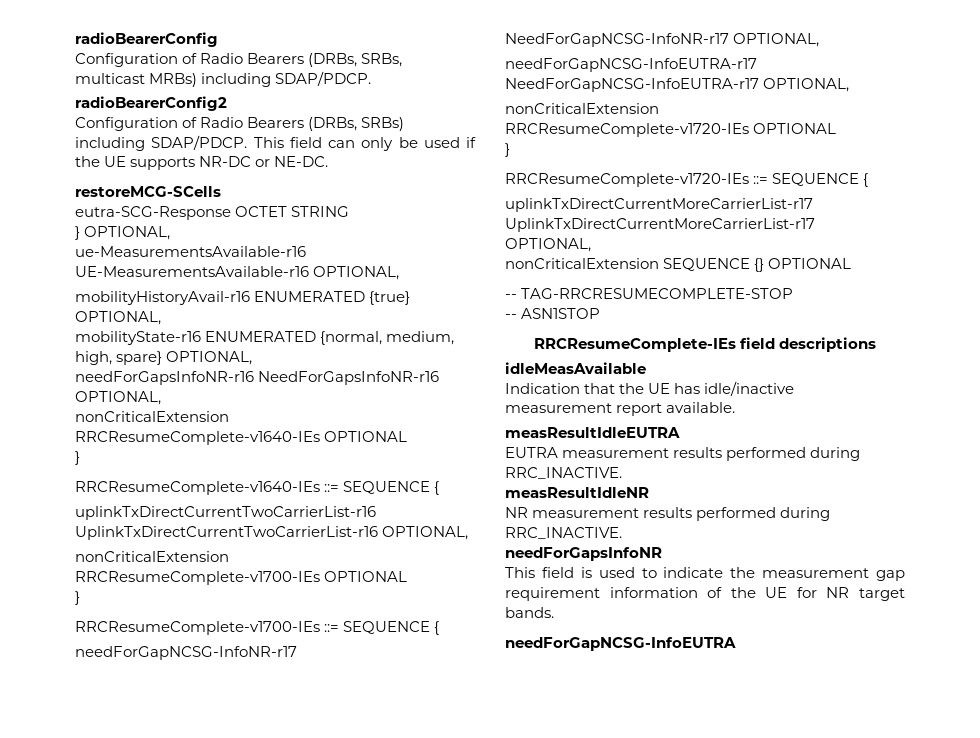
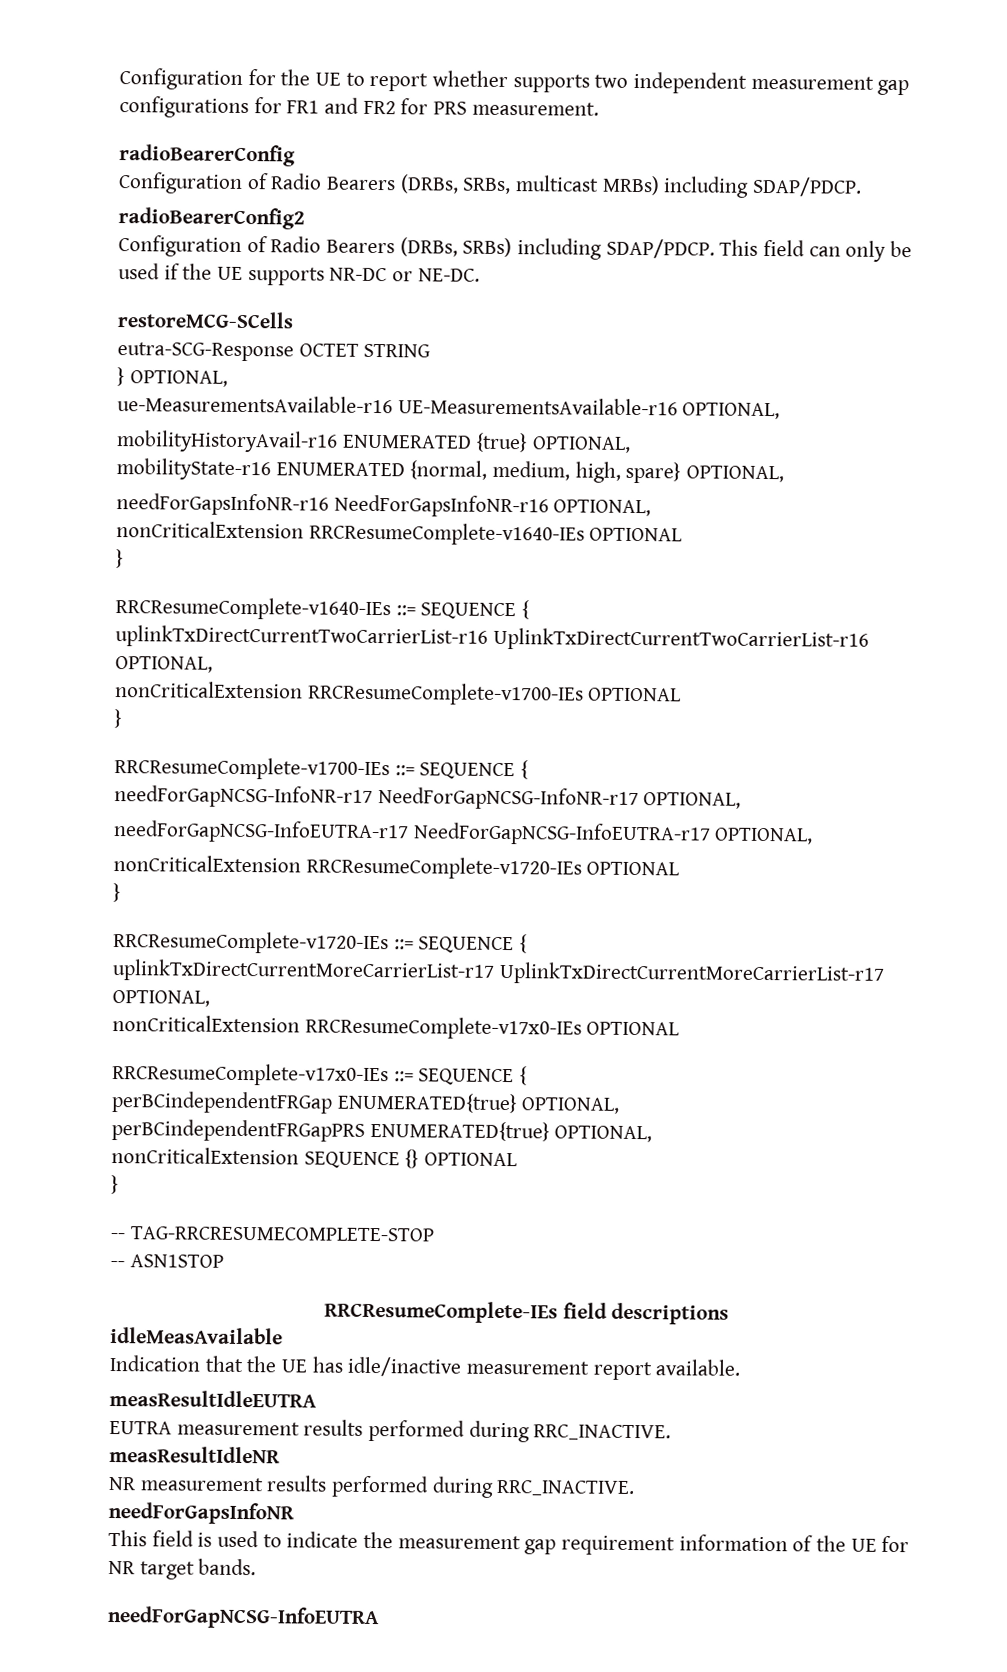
(75, 39) none -> [119,68,910,96] [119,96,599,119] Configuration for the UE to report whether supports two independent measurement gap configurations for FR1 and FR2 for PRS measurement. //
(591, 245) none -> [112,1015,680,1040] [112,1063,528,1087] [111,1091,620,1114] [111,1119,653,1143] // nonCriticalExtension RRCResumeComplete-v17x0-IEs OPTIONAL // RRCResumeComplete-v17x0-IEs ::= SEQUENCE { // perBCindependentFRGap ENUMERATED{true} OPTIONAL, // perBCindependentFRGapPRS ENUMERATED{true} OPTIONAL,
(852, 263) none -> [111,1174,119,1195] // }

